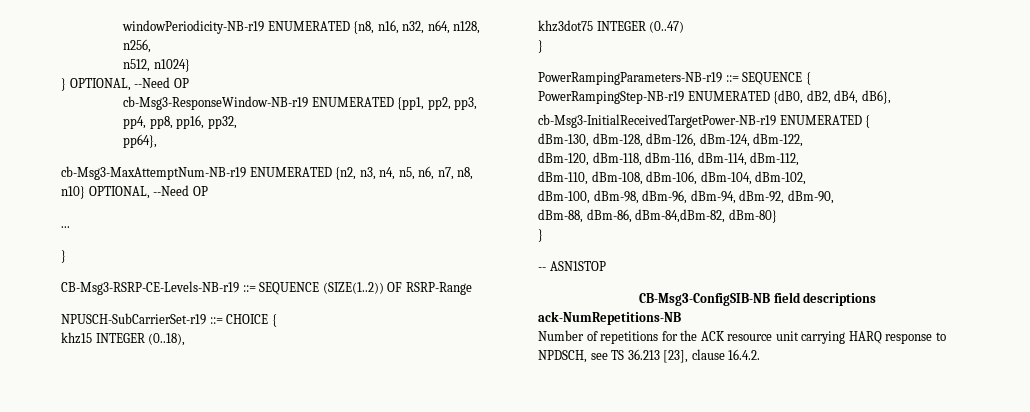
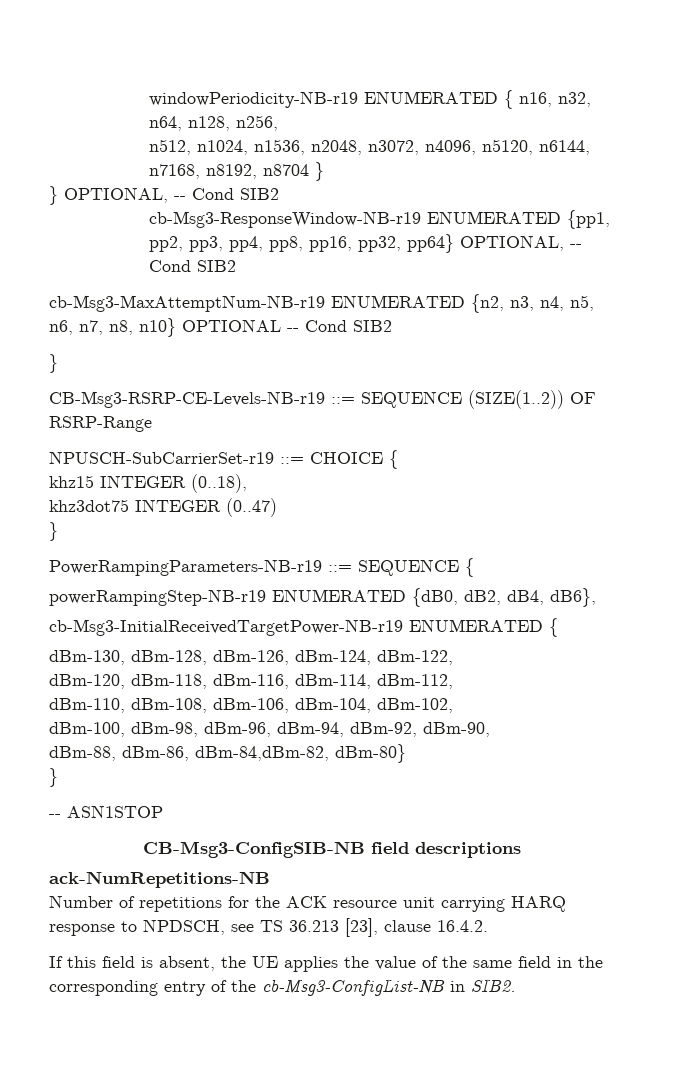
[353,21,375,34] {n8, -> [504,90,514,109] {
[153,59,190,72] n1024} -> [197,139,591,155] [149,162,325,181] n1024, n1536, n2048, n3072, n4096, n5120, n6144, n7168, n8192, n8704 }
[134,77,189,88] --Need OP -> [174,188,279,200] -- Cond SIB2
[123,134,158,148] // pp64}, -> [407,234,583,253] [149,260,237,272] pp64} OPTIONAL, -- Cond SIB2
[88,185,208,199] [61,226,70,228] OPTIONAL, --Need OP // ... -> [182,319,392,332] OPTIONAL -- Cond SIB2
[538,91,684,104] PowerRampingStep-NB-r19 -> [49,589,266,606] powerRampingStep-NB-r19
(761, 354) none -> [49,956,603,972] [49,979,516,996] // If this field is absent, the UE applies the value of the same field in the corresponding entry of the cb-Msg3-ConfigList-NB in SIB2.

